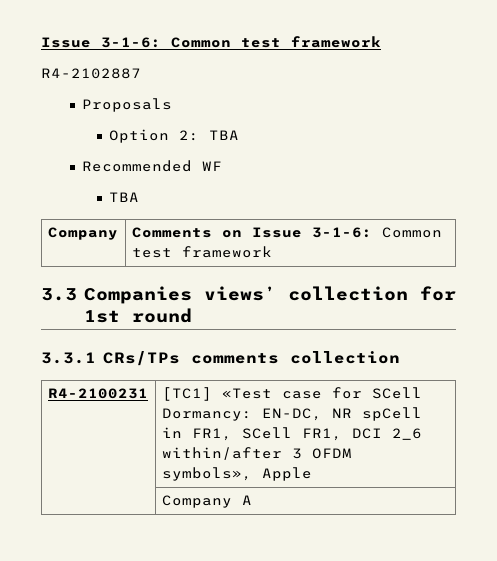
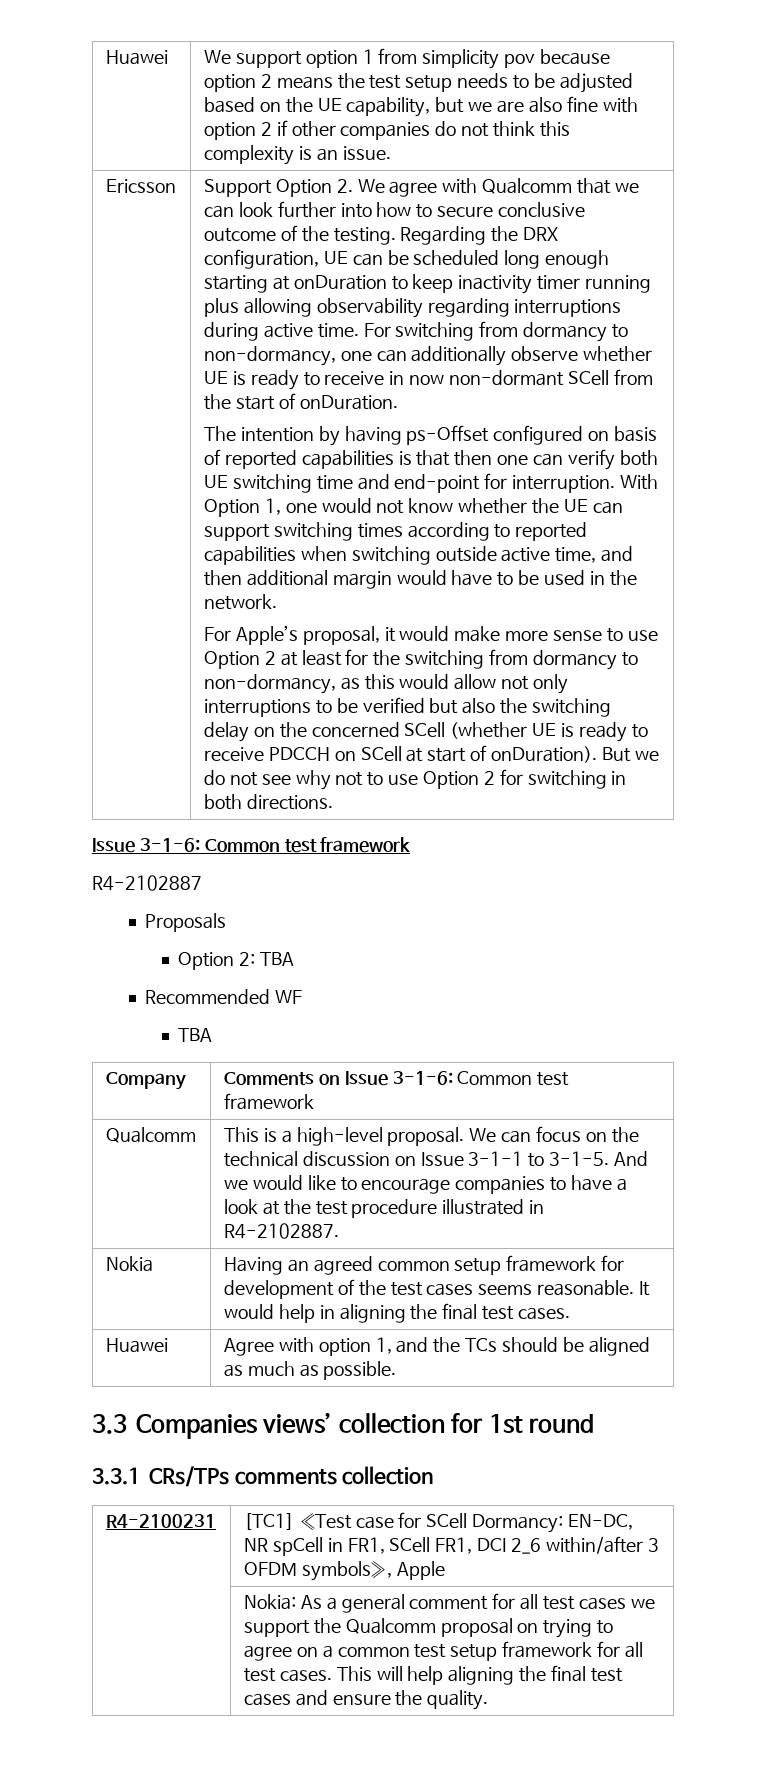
(41, 42) none -> [105,50,168,65] [203,48,610,69] [203,73,633,93] [203,96,638,117] [203,120,570,140] [203,145,391,165] [105,179,176,193] [203,178,639,197] [203,201,585,218] [203,225,559,245] [203,249,610,269] [203,274,651,294] [203,298,622,318] [203,321,628,342] [203,346,653,366] [203,369,653,390] [203,393,398,410] [203,425,657,446] [203,449,658,470] [203,473,658,493] [203,498,623,517] [203,522,588,541] [203,546,634,565] [203,570,637,589] [203,594,277,610] [203,625,658,645] [203,649,638,670] [203,674,569,694] [203,697,611,717] [203,722,648,742] [203,745,659,763] [203,769,627,790] [203,794,333,810] Huawei | We support option 1 from simplicity pov because option 2 means the test setup needs to be adjusted based on the UE capability, but we are also fine with option 2 if other companies do not think this complexity is an issue. // Ericsson | Support Option 2. We agree with Qualcomm that we can look further into how to secure conclusive outcome of the testing. Regarding the DRX configuration, UE can be scheduled long enough starting at onDuration to keep inactivity timer running plus allowing observability regarding interruptions during active time. For switching from dormancy to non-dormancy, one can additionally observe whether UE is ready to receive in now non-dormant SCell from the start of onDuration. // The intention by having ps-Offset configured on basis of reported capabilities is that then one can verify both UE switching time and end-point for interruption. With Option 1, one would not know whether the UE can support switching times according to reported capabilities when switching outside active time, and then additional margin would have to be used in the network. // For Apple’s proposal, it would make more sense to use Option 2 at least for the switching from dormancy to non-dormancy, as this would allow not only interruptions to be verified but also the switching delay on the concerned SCell (whether UE is ready to receive PDCCH on SCell at start of onDuration). But we do not see why not to use Option 2 for switching in both directions. //
(272, 252) none -> [105,1127,196,1143] [223,1126,639,1146] [223,1151,648,1167] [223,1175,627,1194] [223,1199,545,1218] [223,1223,339,1239] [105,1256,153,1272] [223,1255,625,1275] [223,1279,650,1299] [223,1303,570,1323] [105,1338,168,1353] [223,1337,650,1356] [223,1361,397,1380] // Qualcomm | This is a high-level proposal. We can focus on the technical discussion on Issue 3-1-1 to 3-1-5. And we would like to encourage companies to have a look at the test procedure illustrated in R4-2102887. // Nokia | Having an agreed common setup framework for development of the test cases seems reasonable. It would help in aligning the final test cases. // Huawei | Agree with option 1, and the TCs should be aligned as much as possible.
[161,495,252,508] Company A -> [243,1593,655,1613] [243,1618,614,1638] [243,1641,643,1661] [243,1665,623,1685] [243,1690,489,1710] Nokia: As a general comment for all test cases we support the Qualcomm proposal on trying to agree on a common test setup framework for all test cases. This will help aligning the final test cases and ensure the quality.

